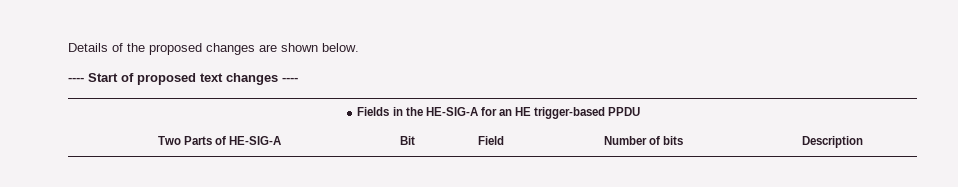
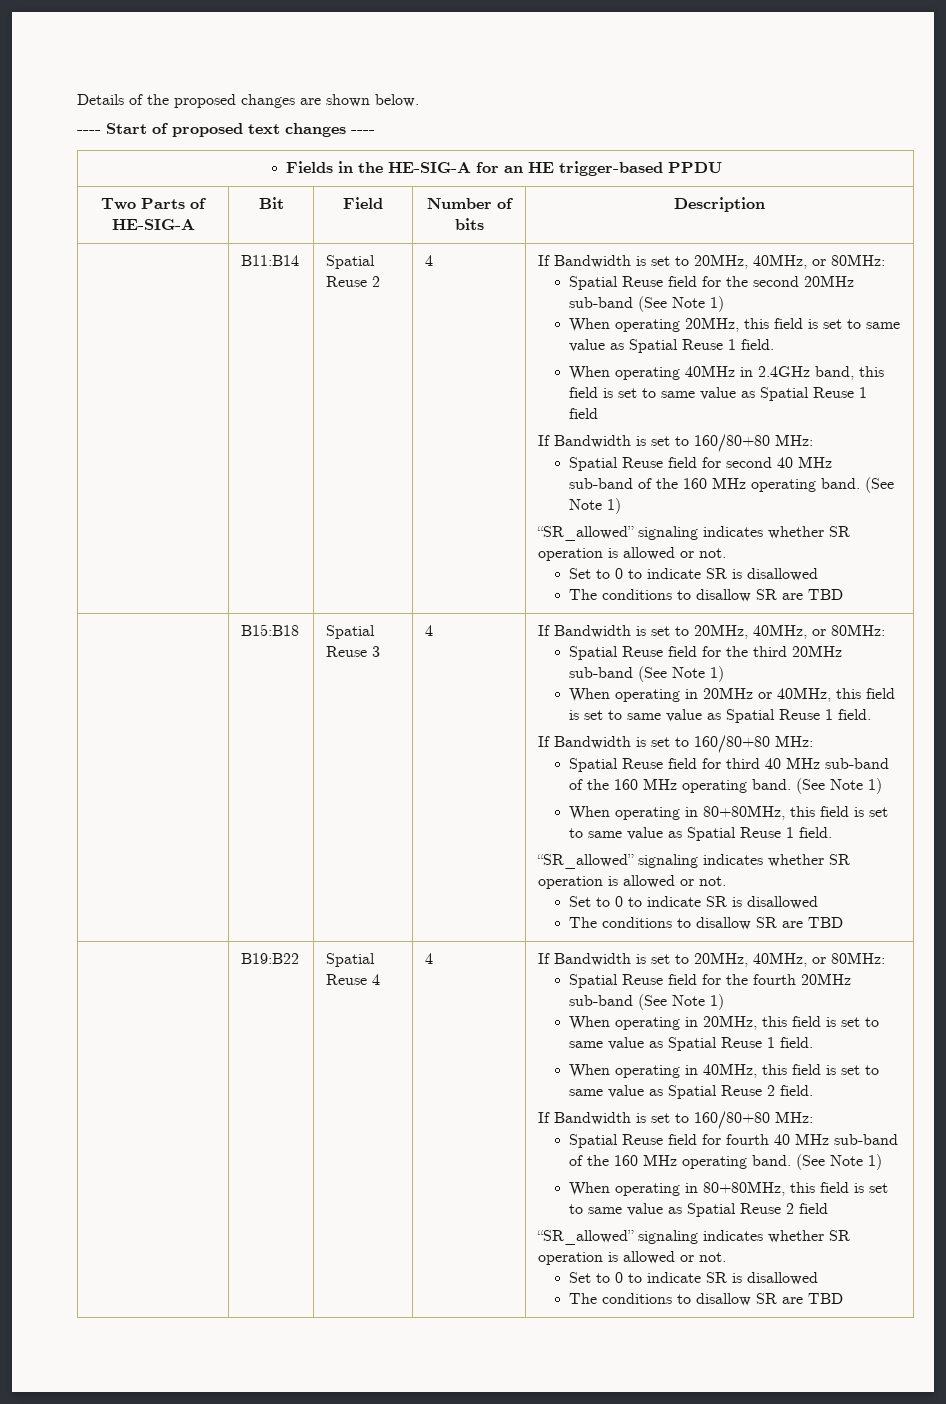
(863, 142) none -> [240,255,299,266] [325,255,375,269] [325,276,380,287] [424,255,433,266] [537,254,885,269] [569,275,855,290] [569,296,725,312] [569,317,901,332] [569,339,775,353] [569,365,885,380] [569,387,868,401] [569,408,599,419] [537,434,813,452] [569,456,833,471] [569,477,895,493] [569,498,622,514] [536,526,850,541] [537,547,726,561] [569,568,819,581] [569,589,844,602] [240,624,299,636] [325,625,375,639] [325,646,380,657] [424,625,433,636] [537,624,885,639] [569,645,843,660] [569,666,725,682] [569,687,896,702] [569,709,872,723] [537,735,813,753] [569,757,890,772] [569,778,883,794] [569,805,889,820] [569,827,833,841] [536,854,850,869] [537,875,726,889] [569,896,819,909] [569,917,844,930] [240,953,299,964] [325,953,375,967] [325,974,380,985] [424,953,433,964] [537,952,885,967] [569,973,852,988] [569,994,725,1010] [569,1015,880,1030] [569,1037,814,1051] [569,1063,880,1078] [569,1085,814,1099] [537,1111,813,1129] [569,1133,899,1148] [569,1154,883,1170] [569,1181,889,1196] [569,1203,829,1217] [536,1230,850,1245] [537,1251,726,1265] [569,1272,819,1285] [569,1293,844,1306] // | B11:B14 | Spatial Reuse 2 | 4 | If Bandwidth is set to 20MHz, 40MHz, or 80MHz: // Spatial Reuse field for the second 20MHz sub-band (See Note 1) // When operating 20MHz, this field is set to same value as Spatial Reuse 1 field. // When operating 40MHz in 2.4GHz band, this field is set to same value as Spatial Reuse 1 field // If Bandwidth is set to 160/80+80 MHz: // Spatial Reuse field for second 40 MHz sub-band of the 160 MHz operating band. (See Note 1) // “SR_allowed” signaling indicates whether SR operation is allowed or not. // Set to 0 to indicate SR is disallowed // The conditions to disallow SR are TBD // | B15:B18 | Spatial Reuse 3 | 4 | If Bandwidth is set to 20MHz, 40MHz, or 80MHz: // Spatial Reuse field for the third 20MHz sub-band (See Note 1) // When operating in 20MHz or 40MHz, this field is set to same value as Spatial Reuse 1 field. // If Bandwidth is set to 160/80+80 MHz: // Spatial Reuse field for third 40 MHz sub-band of the 160 MHz operating band. (See Note 1) // When operating in 80+80MHz, this field is set to same value as Spatial Reuse 1 field. // “SR_allowed” signaling indicates whether SR operation is allowed or not. // Set to 0 to indicate SR is disallowed // The conditions to disallow SR are TBD // | B19:B22 | Spatial Reuse 4 | 4 | If Bandwidth is set to 20MHz, 40MHz, or 80MHz: // Spatial Reuse field for the fourth 20MHz sub-band (See Note 1) // When operating in 20MHz, this field is set to same value as Spatial Reuse 1 field. // When operating in 40MHz, this field is set to same value as Spatial Reuse 2 field. // If Bandwidth is set to 160/80+80 MHz: // Spatial Reuse field for fourth 40 MHz sub-band of the 160 MHz operating band. (See Note 1) // When operating in 80+80MHz, this field is set to same value as Spatial Reuse 2 field // “SR_allowed” signaling indicates whether SR operation is allowed or not. // Set to 0 to indicate SR is disallowed // The conditions to disallow SR are TBD

